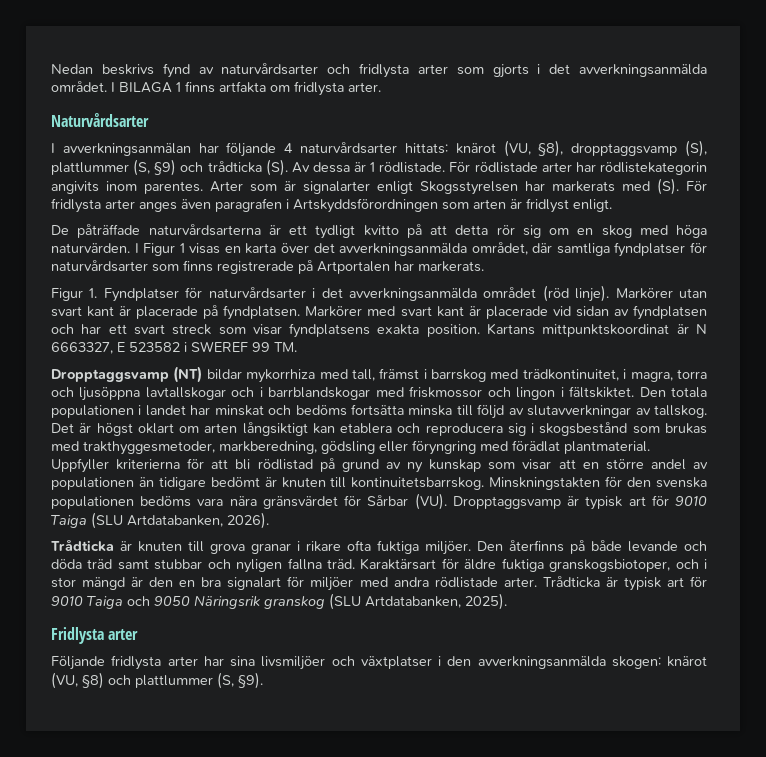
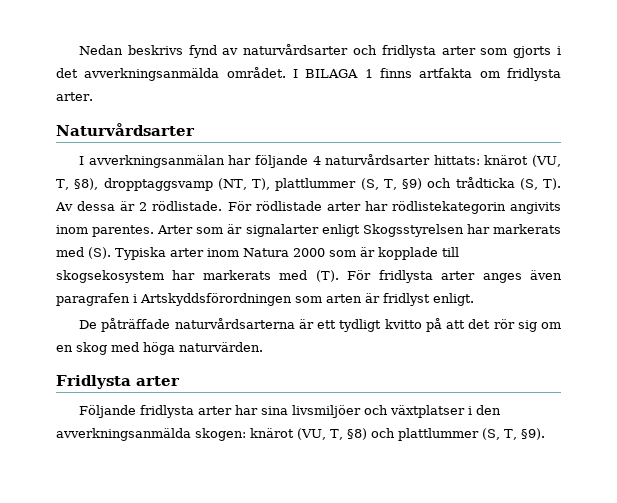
(531, 148) none -> [56,179,69,190] T,
[685,140,707,157] [51,159,151,176] (S), plattlummer (S, -> [217,178,397,191] (NT, T), plattlummer (S, T,
[265,159,288,176] (S). -> [519,178,561,190] (S, T).
[370,162,376,172] 1 -> [139,202,148,211] 2
(679, 186) none -> [115,247,459,260] [56,270,339,283] Typiska arter inom Natura 2000 som är kopplade till skogsekosystem har markerats med (T).
[455,225,489,235] detta -> [468,319,491,329] det
[134,242,707,257] [51,260,484,274] [51,285,707,302] [51,305,708,320] [51,323,707,338] [51,341,297,354] [51,366,707,383] [51,386,707,401] [51,404,708,419] [51,422,707,436] [51,440,650,455] [51,458,709,473] [51,476,707,490] [51,493,708,510] [51,512,269,529] [51,540,707,555] [51,558,708,573] [51,576,707,591] [51,593,507,610] I Figur 1 visas en karta över det avverkningsanmälda området, där samtliga fyndplatser för naturvårdsarter som finns registrerade på Artportalen har markerats. // Figur 1. Fyndplatser för naturvårdsarter i det avverkningsanmälda området (röd linje). Markörer utan svart kant är placerade på fyndplatsen. Markörer med svart kant är placerade vid sidan av fyndplatsen och har ett svart streck som visar fyndplatsens exakta position. Kartans mittpunktskoordinat är N 6663327, E 523582 i SWEREF 99 TM. // Dropptaggsvamp (NT) bildar mykorrhiza med tall, främst i barrskog med trädkontinuitet, i magra, torra och ljusöppna lavtallskogar och i barrblandskogar med friskmossor och lingon i fältskiktet. Den totala populationen i landet har minskat och bedöms fortsätta minska till följd av slutavverkningar av tallskog. Det är högst oklart om arten långsiktigt kan etablera och reproducera sig i skogsbestånd som brukas med trakthyggesmetoder, markberedning, gödsling eller föryngring med förädlat plantmaterial. Uppfyller kriterierna för att bli rödlistad på grund av ny kunskap som visar att en större andel av populationen än tidigare bedömt är knuten till kontinuitetsbarrskog. Minskningstakten för den svenska populationen bedöms vara nära gränsvärdet för Sårbar (VU). Dropptaggsvamp är typisk art för 9010 Taiga (SLU Artdatabanken, 2026). // Trådticka är knuten till grova granar i rikare ofta fuktiga miljöer. Den återfinns på både levande och döda träd samt stubbar och nyligen fallna träd. Karaktärsart för äldre fuktiga granskogsbiotoper, och i stor mängd är den en bra signalart för miljöer med andra rödlistade arter. Trådticka är typisk art för 9010 Taiga och 9050 Näringsrik granskog (SLU Artdatabanken, 2025). -> (263, 347) none
(78, 680) none -> [329,429,343,440] T,
(234, 680) none -> [503,429,517,440] T,

